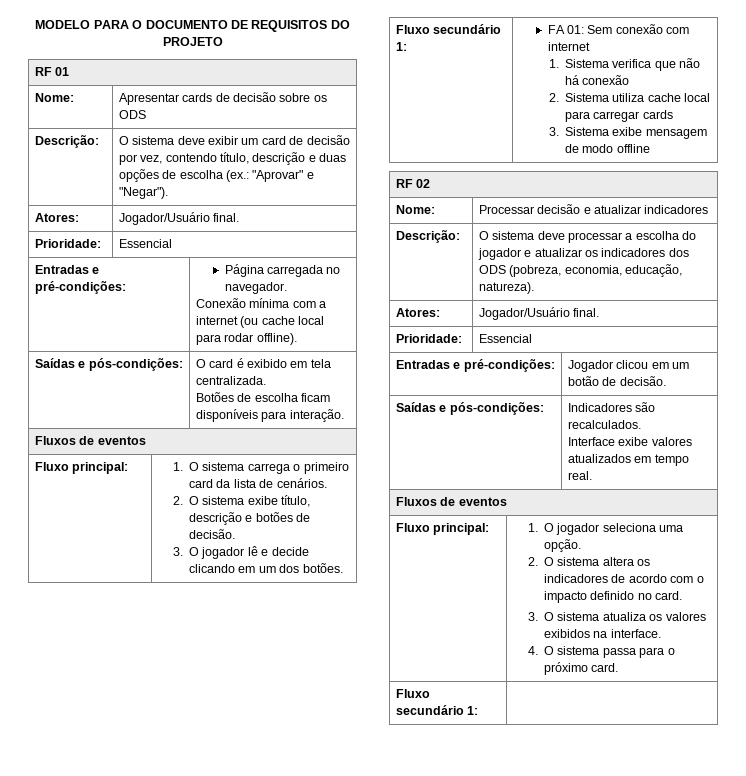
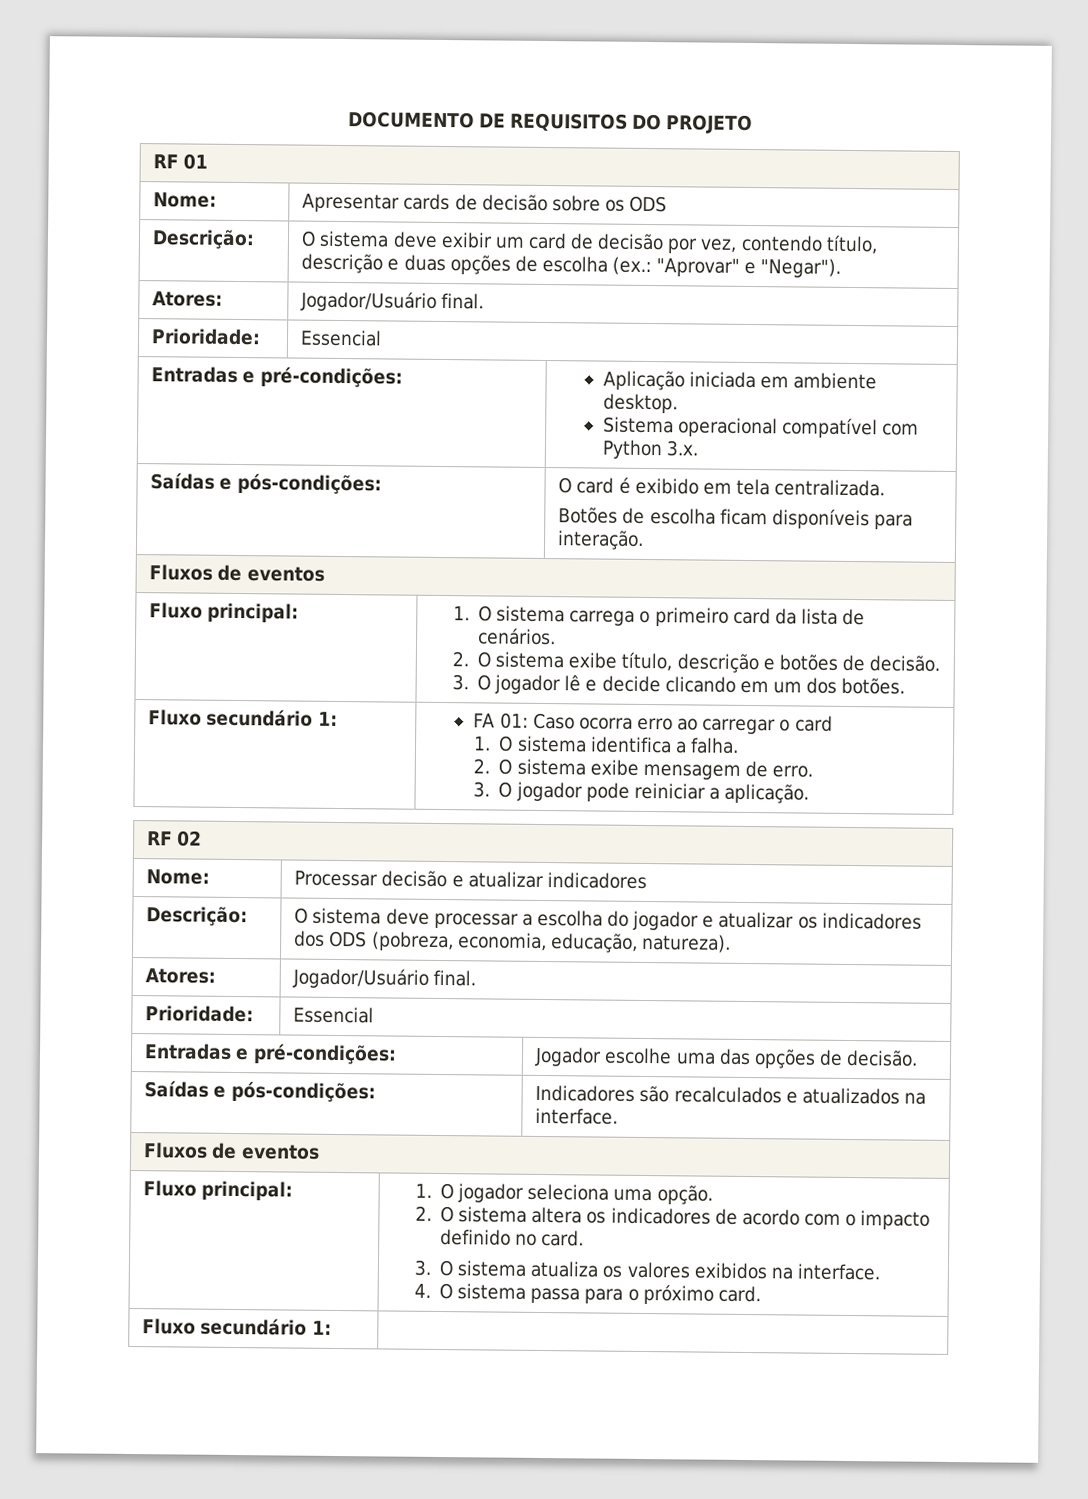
[35,20,143,29] MODELO PARA O -> (347, 120) none
[224,264,341,277] [224,282,287,294] [195,298,327,308] [195,316,325,328] [195,333,297,345] Página carregada no navegador. // Conexão mínima com a internet (ou cache local para rodar offline). -> [602,370,877,391] [602,393,678,414] [602,416,919,439] [601,439,699,460] Aplicação iniciada em ambiente desktop. // Sistema operacional compatível com Python 3.x.
[587,24,690,34] [547,42,590,51] [548,58,701,71] [564,75,630,85] [548,93,711,102] [564,110,673,122] [548,127,707,139] [564,144,650,153] Sem conexão com internet // 1. Sistema verifica que não há conexão // 2. Sistema utiliza cache local para carregar cards // 3. Sistema exibe mensagem de modo offline -> [532,712,833,735] [472,735,739,754] [472,758,814,780] [472,781,810,804] Caso ocorra erro ao carregar o card // 1. O sistema identifica a falha. // 2. O sistema exibe mensagem de erro. // 3. O jogador pode reiniciar a aplicação.
[616,360,690,369] [567,376,599,386] clicou em um botão -> [604,1047,816,1069] escolhe uma das opções
[567,420,641,429] [567,437,692,446] [567,454,689,466] [567,471,592,480] recalculados. // Interface exibe valores atualizados em tempo real. -> [673,1086,926,1105] [535,1107,619,1125] recalculados e atualizados na interface.

